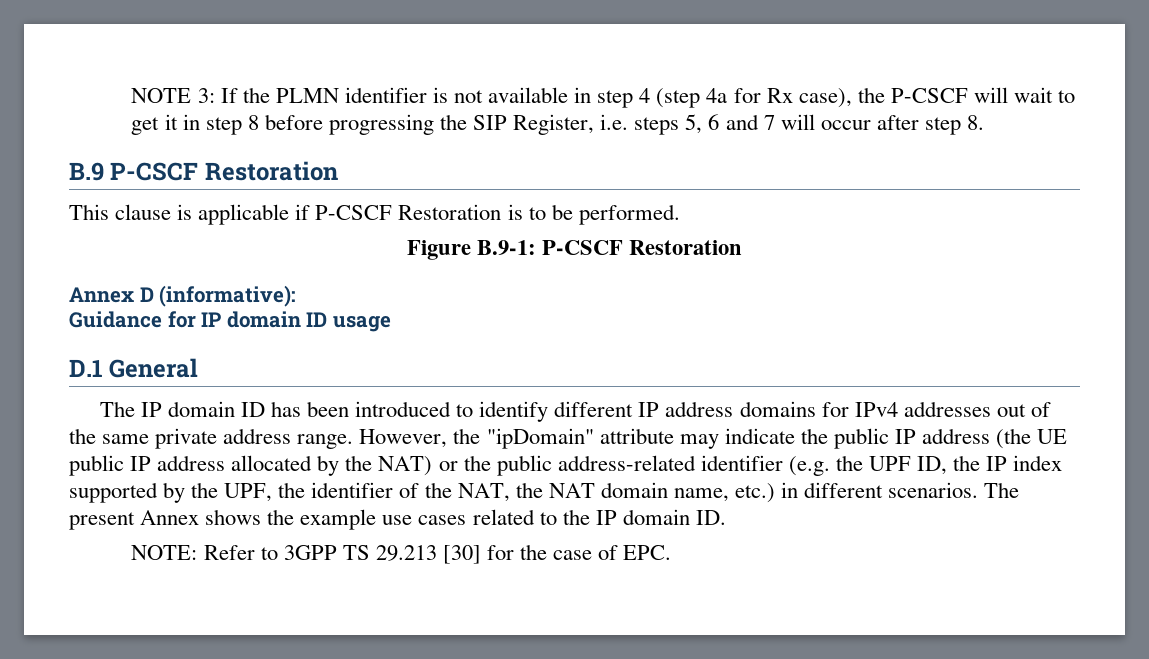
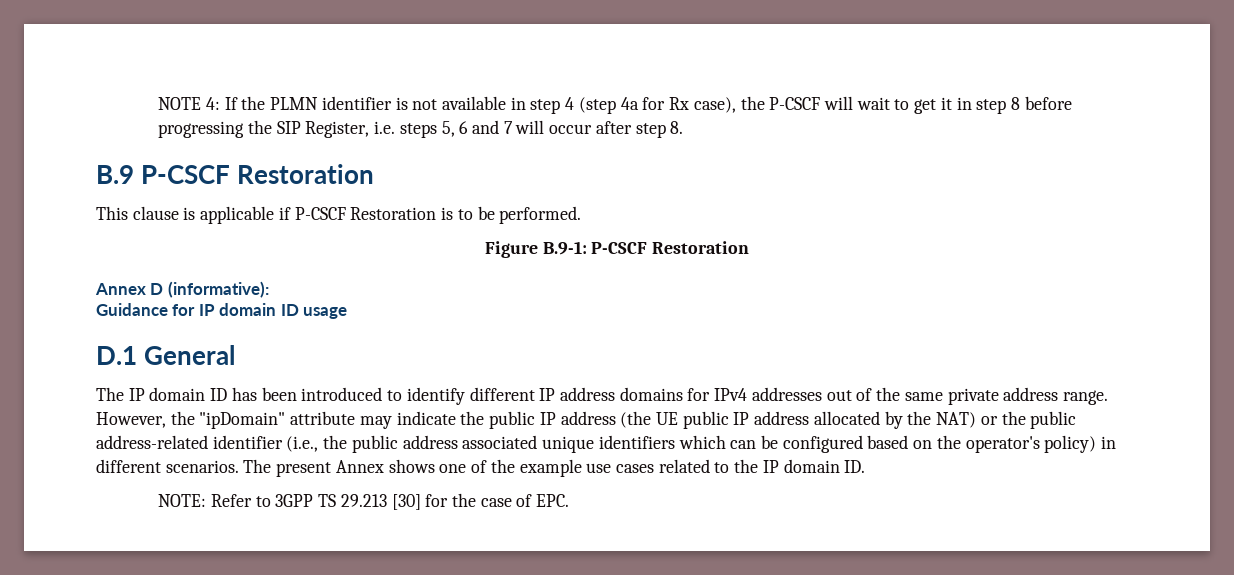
[197,88,215,103] 3: -> [205,97,220,110] 4:
[788,455,1063,476] [69,482,775,503] (e.g. the UPF ID, the IP index supported by the UPF, the identifier of the NAT, the NAT domain name, etc.) -> [286,435,1097,453] (i.e., the public address associated unique identifiers which can be configured based on the operator's policy)
(262, 517) none -> [439,460,488,473] one of

